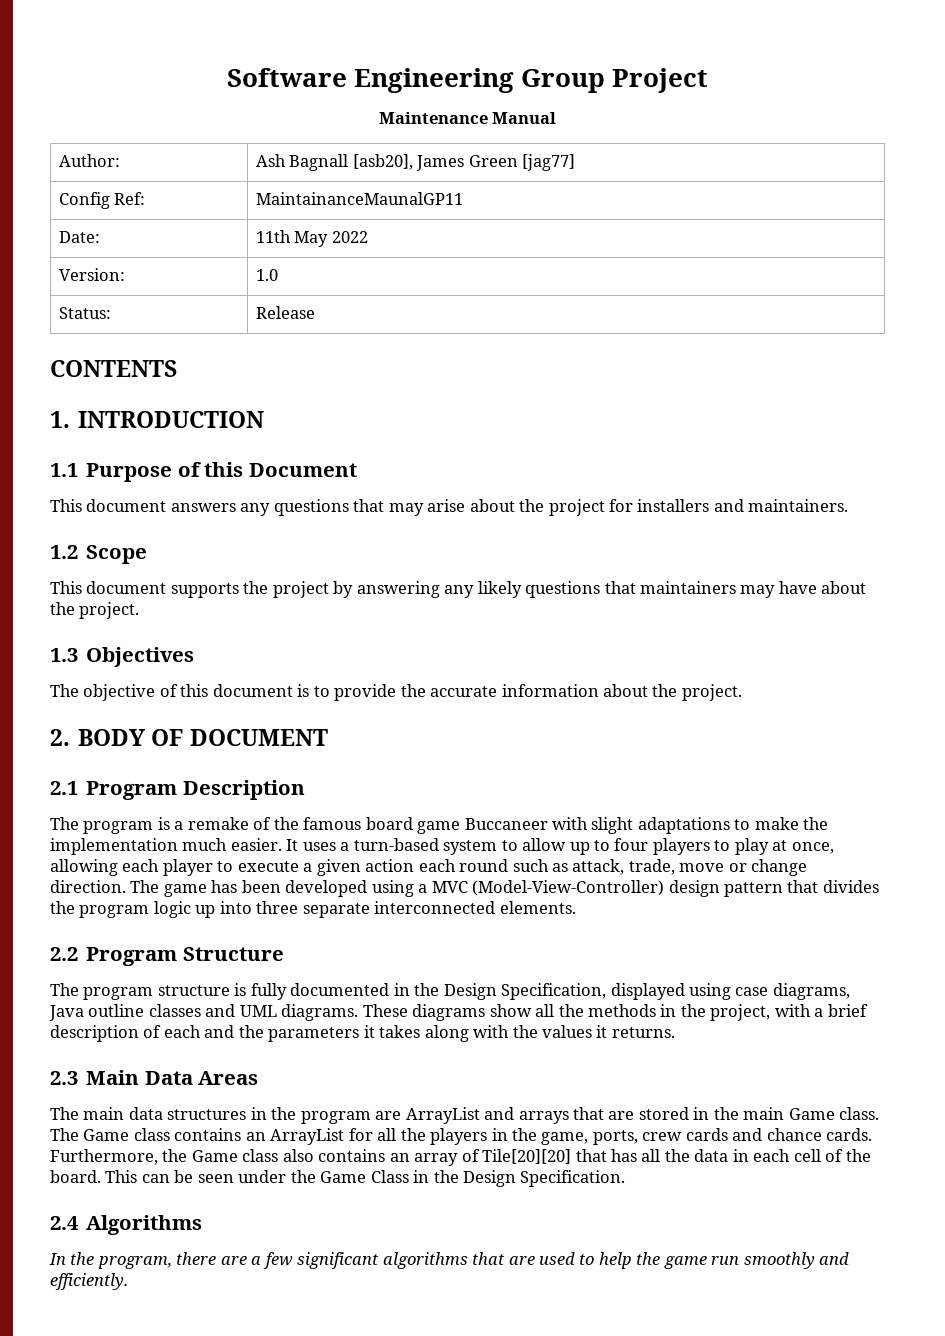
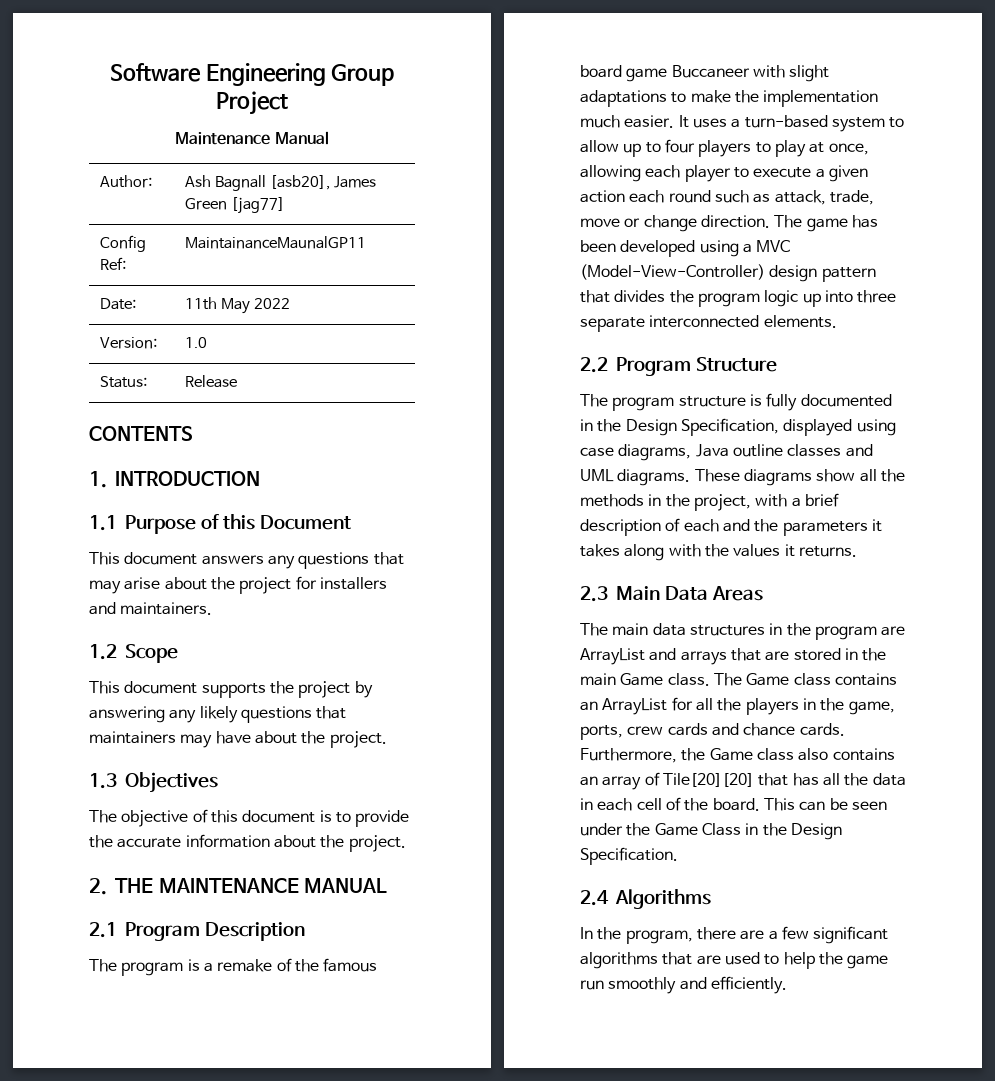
[78,729,328,746] BODY OF DOCUMENT -> [115,878,388,893] THE MAINTENANCE MANUAL

